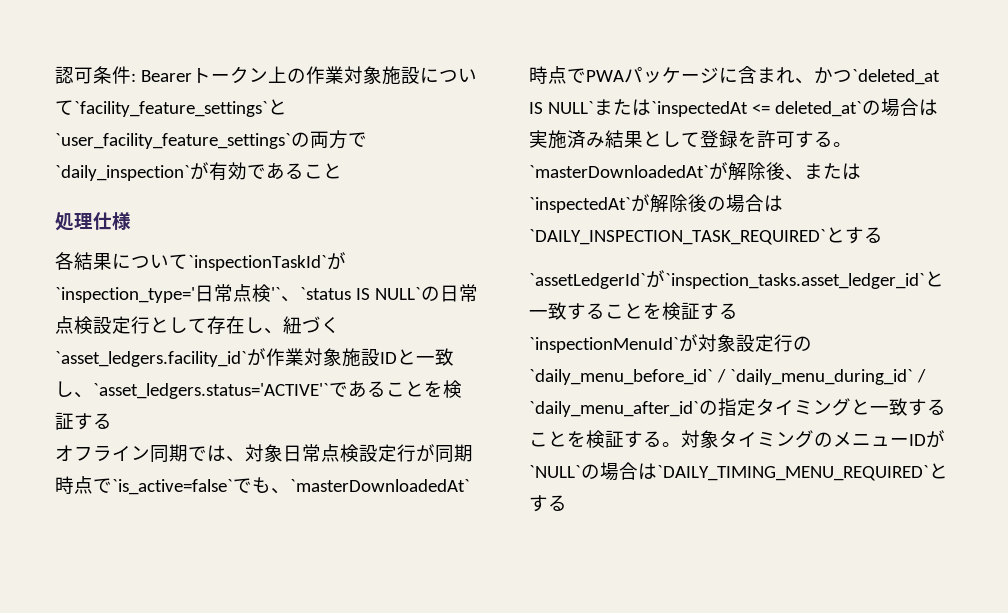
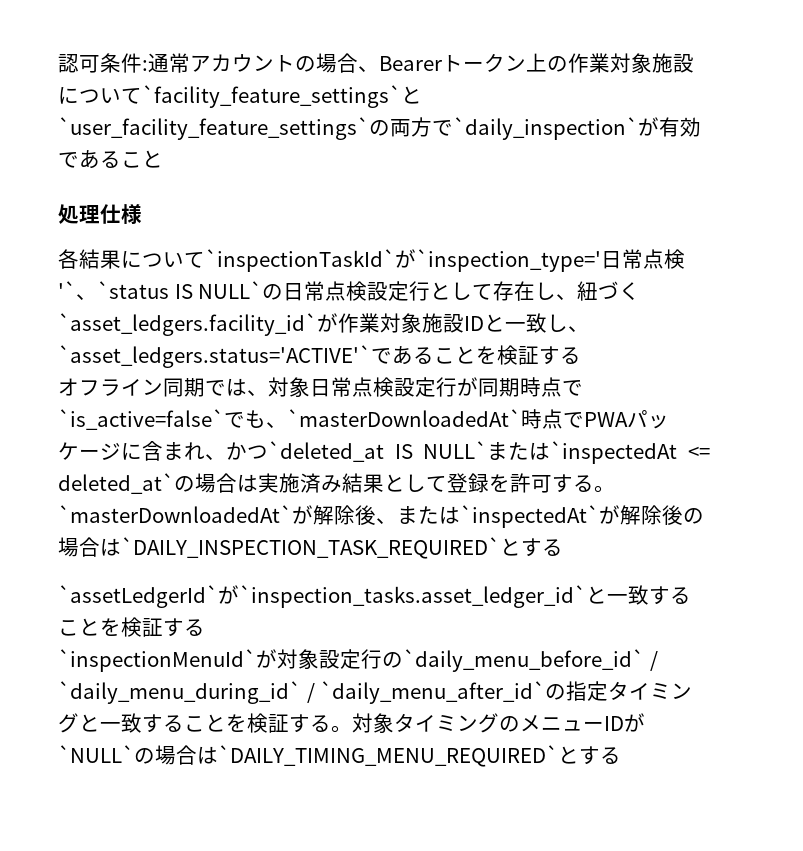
(136, 77) none -> [148,53,379,73] 通常アカウントの場合、

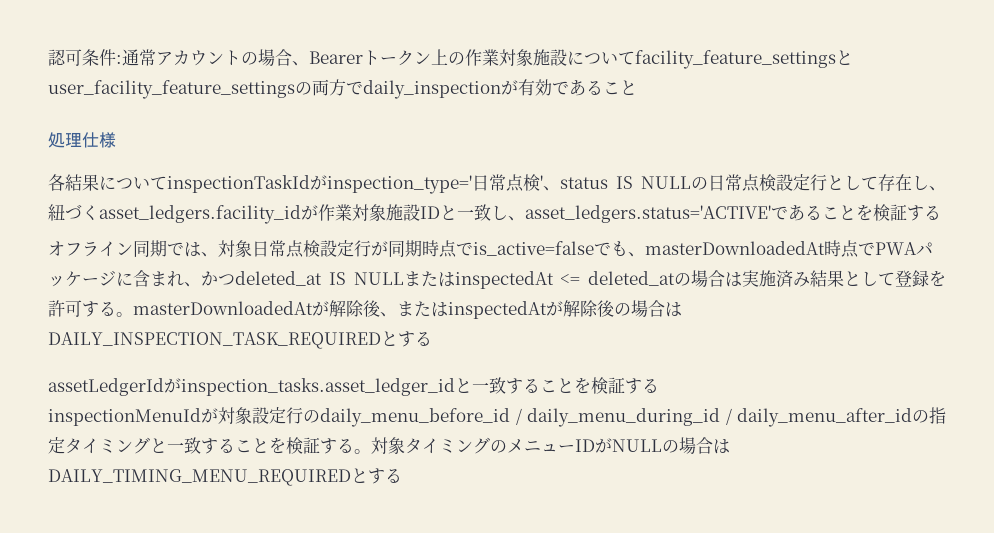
[142,85,422,108] [58,117,369,140] `facility_feature_settings`と`user_facility_feature_settings` -> [635,50,853,69] [48,80,295,99] facility_feature_settingsとuser_facility_feature_settings
[453,117,638,140] `daily_inspection` -> [363,80,501,99] daily_inspection
[205,249,685,272] [58,281,263,300] `inspectionTaskId`が`inspection_type='日常点検'`、`status IS NULL` -> [167,174,691,194] inspectionTaskIdがinspection_type='日常点検'、status IS NULL
[58,313,317,336] `asset_ledgers.facility_id` -> [99,205,301,224] asset_ledgers.facility_id
[58,345,371,368] `asset_ledgers.status='ACTIVE'` -> [525,205,771,223] asset_ledgers.status='ACTIVE'
[58,409,521,430] `is_active=false`でも、`masterDownloadedAt` -> [473,241,825,257] is_active=falseでも、masterDownloadedAt
[268,441,710,464] [58,473,174,494] `deleted_at IS NULL`または`inspectedAt <= deleted_at` -> [235,271,675,289] deleted_at IS NULLまたはinspectedAt <= deleted_at
[58,505,292,523] `masterDownloadedAt` -> [133,301,313,315] masterDownloadedAt
[460,505,599,528] `inspectedAt` -> [448,301,547,319] inspectedAt
[121,537,500,559] `DAILY_INSPECTION_TASK_REQUIRED` -> [48,332,381,349] DAILY_INSPECTION_TASK_REQUIRED
[58,585,586,608] `assetLedgerId`が`inspection_tasks.asset_ledger_id` -> [48,378,455,396] assetLedgerIdがinspection_tasks.asset_ledger_id
[58,649,256,672] `inspectionMenuId` -> [48,408,201,426] inspectionMenuId
[403,649,658,672] [58,681,546,704] `daily_menu_before_id` / `daily_menu_during_id` / `daily_menu_after_id` -> [320,408,912,427] daily_menu_before_id / daily_menu_during_id / daily_menu_after_id
[58,745,558,767] `NULL`の場合は`DAILY_TIMING_MENU_REQUIRED` -> [612,437,730,454] [48,469,351,486] NULLの場合はDAILY_TIMING_MENU_REQUIRED

